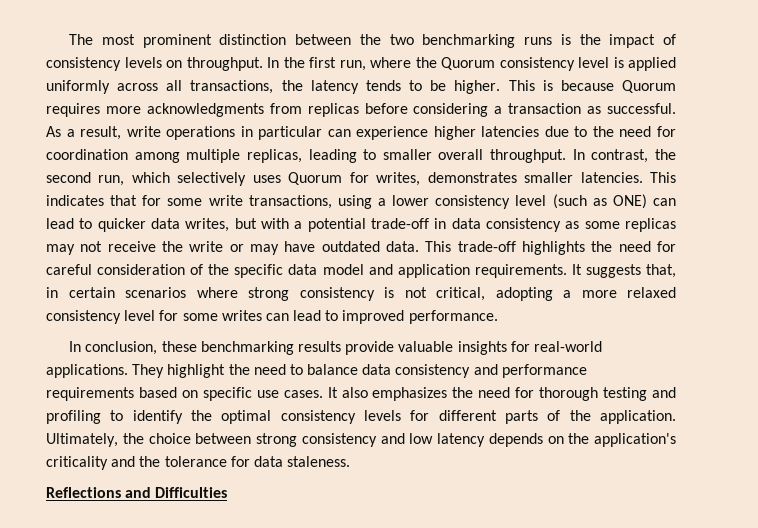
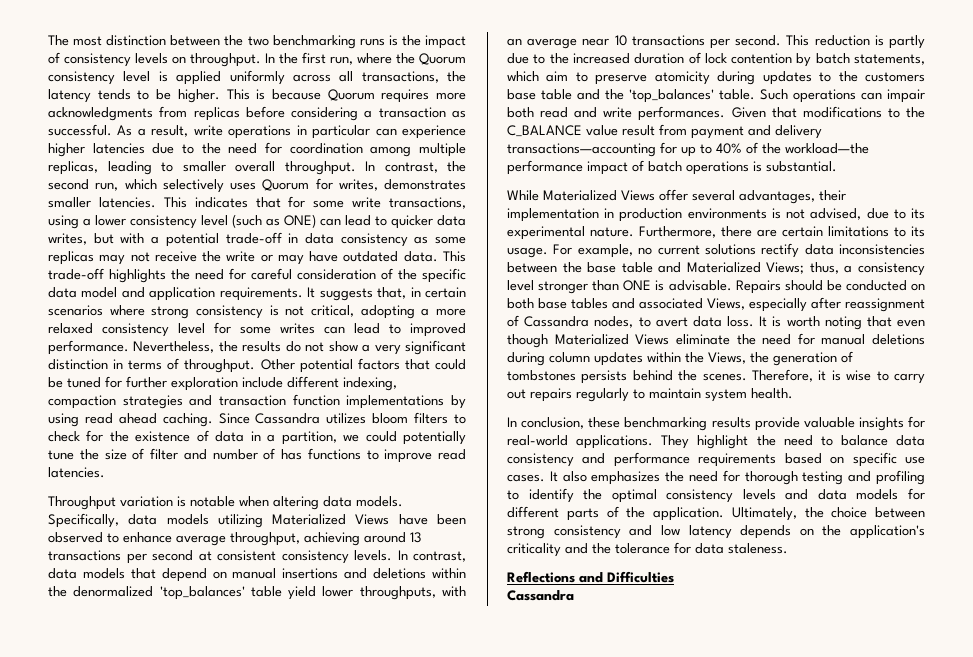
[142,34,212,48] prominent -> (103, 41) none
(498, 317) none -> [133,340,467,355] [48,358,466,373] [48,376,397,391] [48,394,466,409] [48,412,467,427] [48,430,467,445] [48,448,466,463] [48,467,105,478] [48,496,403,510] [48,513,466,528] [48,532,421,546] [48,550,466,564] [48,568,467,582] [48,586,466,600] [507,35,925,49] [507,52,925,67] [507,71,925,85] [507,89,925,103] [507,106,925,121] [507,124,822,139] [507,142,869,157] [507,160,837,175] [507,189,846,204] [507,208,925,222] [507,226,925,240] [507,243,925,258] [507,262,925,276] [507,280,925,294] [507,297,925,312] [507,315,925,330] [507,333,925,348] [507,351,853,366] [507,369,925,384] [507,388,793,402] Nevertheless, the results do not show a very significant distinction in terms of throughput. Other potential factors that could be tuned for further exploration include different indexing, compaction strategies and transaction function implementations by using read ahead caching. Since Cassandra utilizes bloom filters to check for the existence of data in a partition, we could potentially tune the size of filter and number of has functions to improve read latencies. // Throughput variation is notable when altering data models. Specifically, data models utilizing Materialized Views have been observed to enhance average throughput, achieving around 13 transactions per second at consistent consistency levels. In contrast, data models that depend on manual insertions and deletions within the denormalized 'top_balances' table yield lower throughputs, with an average near 10 transactions per second. This reduction is partly due to the increased duration of lock contention by batch statements, which aim to preserve atomicity during updates to the customers base table and the 'top_balances' table. Such operations can impair both read and write performances. Given that modifications to the C_BALANCE value result from payment and delivery transactions—accounting for up to 40% of the workload—the performance impact of batch operations is substantial. // While Materialized Views offer several advantages, their implementation in production environments is not advised, due to its experimental nature. Furthermore, there are certain limitations to its usage. For example, no current solutions rectify data inconsistencies between the base table and Materialized Views; thus, a consistency level stronger than ONE is advisable. Repairs should be conducted on both base tables and associated Views, especially after reassignment of Cassandra nodes, to avert data loss. It is worth noting that even though Materialized Views eliminate the need for manual deletions during column updates within the Views, the generation of tombstones persists behind the scenes. Therefore, it is wise to carry out repairs regularly to maintain system health.
(401, 415) none -> [785,489,899,500] and data models
(228, 492) none -> [507,590,574,601] // Cassandra

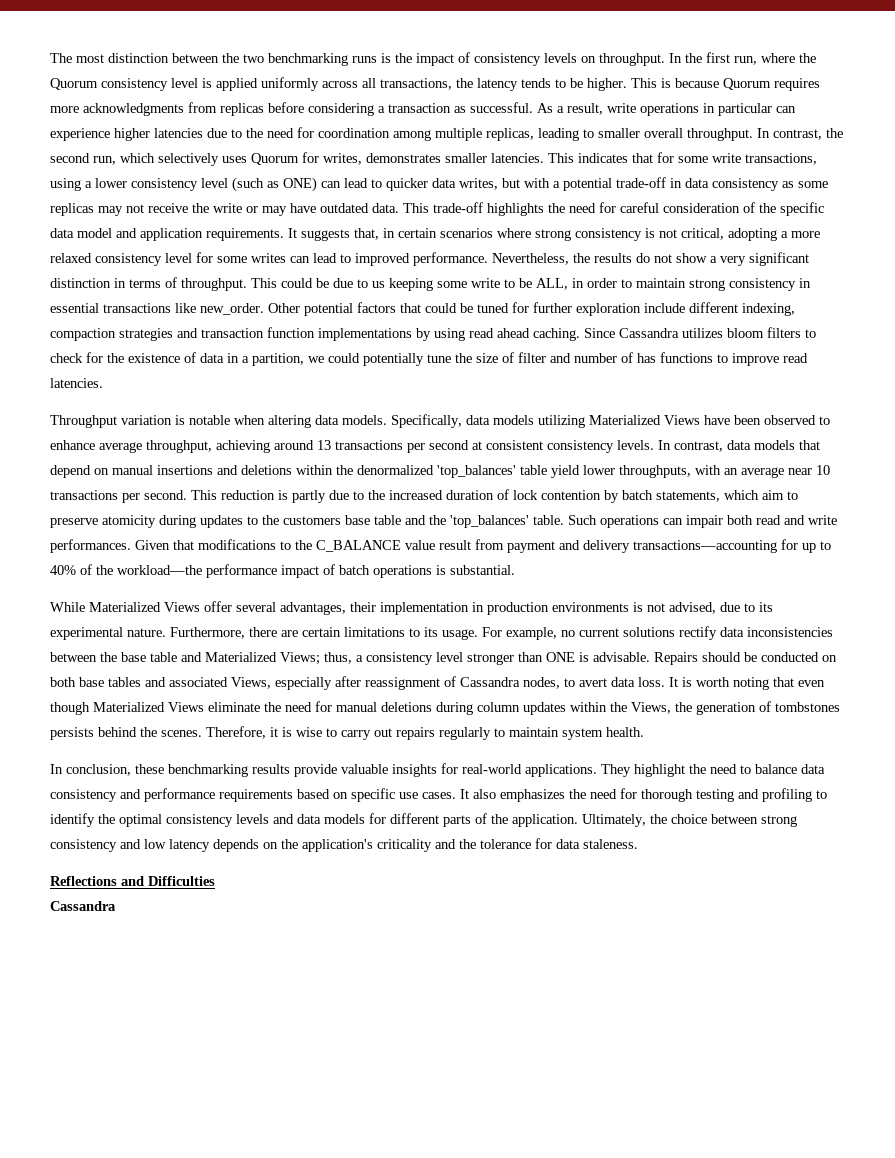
(256, 366) none -> [251,278,811,291] [50,303,264,315] This could be due to us keeping some write to be ALL, in order to maintain strong consistency in essential transactions like new_order.

